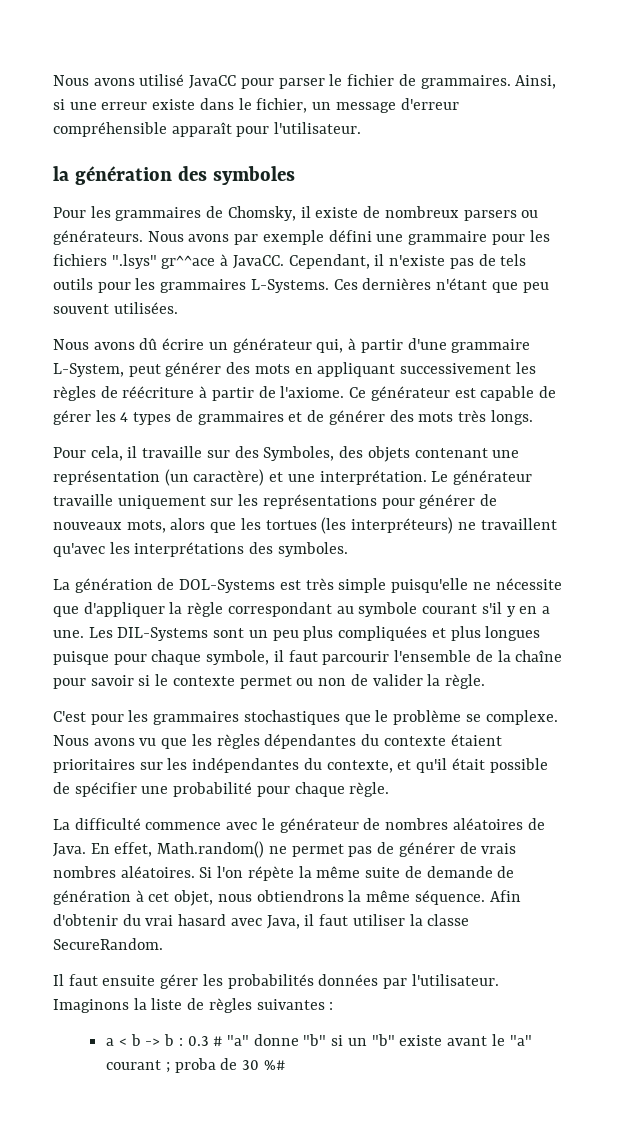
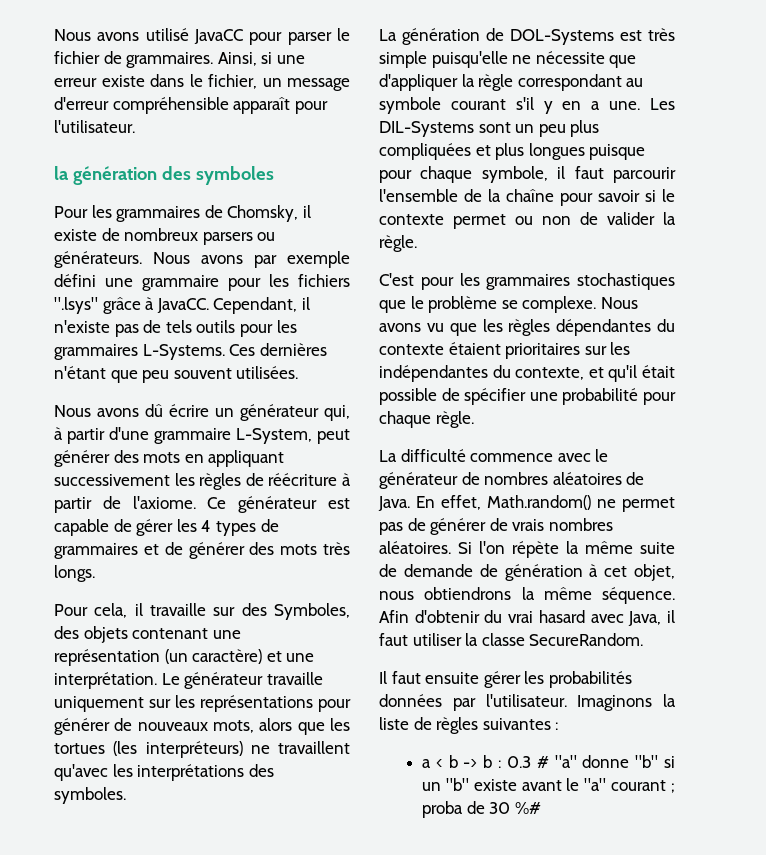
[161,255,216,269] gr^^ace -> [102,297,141,314] grâce

